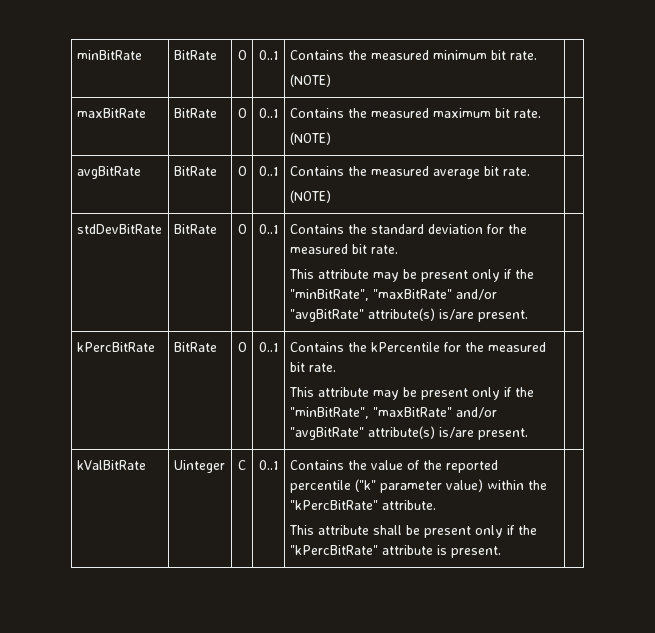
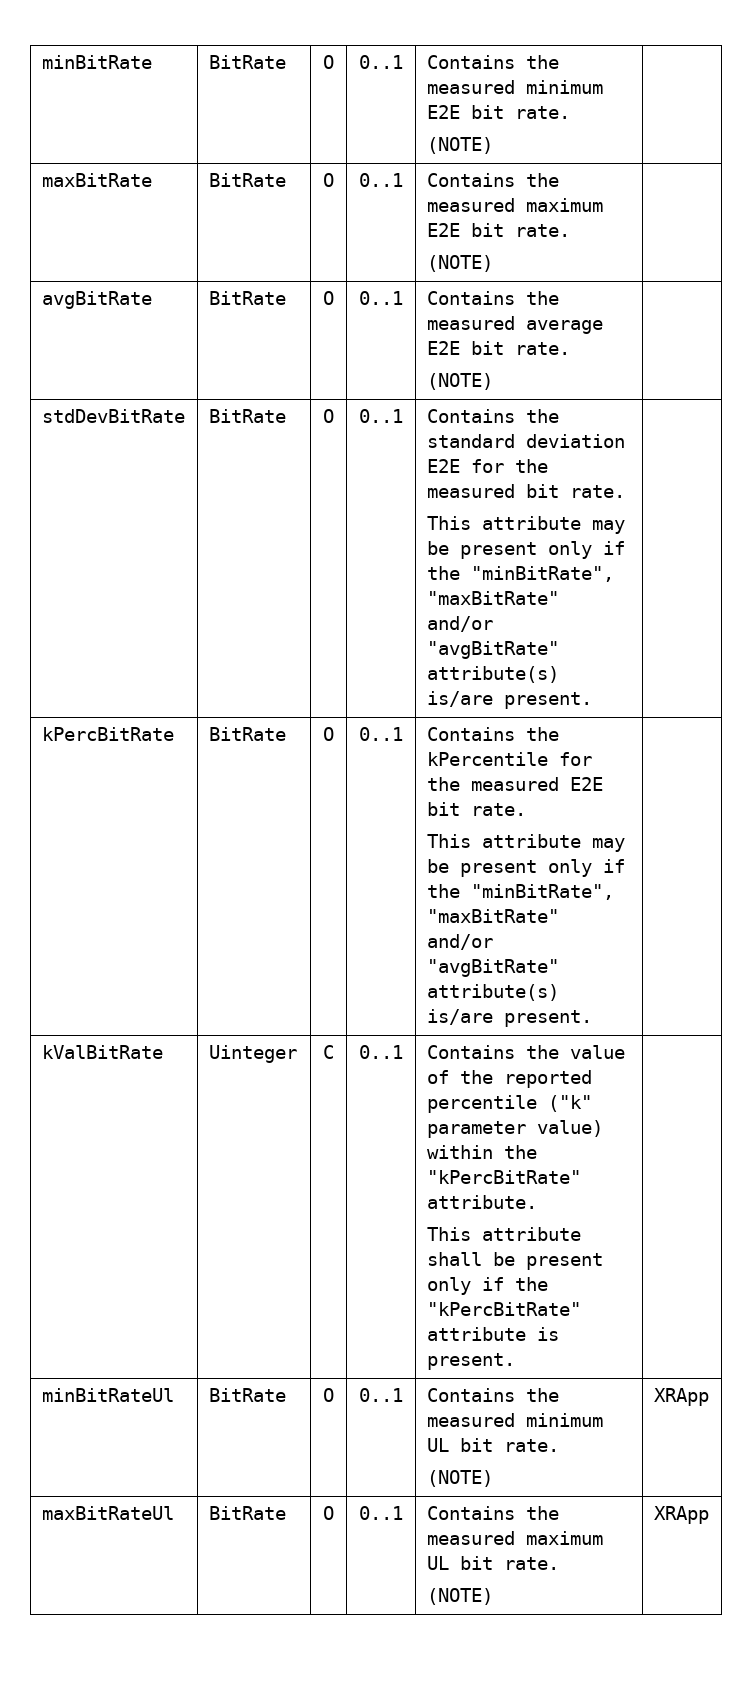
(487, 55) none -> [426,105,460,119] E2E
(491, 113) none -> [426,223,460,237] E2E
(480, 174) none -> [426,341,460,355] E2E
(483, 229) none -> [426,459,460,473] E2E
(546, 347) none -> [569,777,603,791] E2E
(501, 552) none -> [41,1388,174,1402] [208,1388,286,1402] [323,1388,334,1402] [359,1388,403,1402] [426,1388,559,1402] [426,1413,603,1427] [426,1438,559,1452] [426,1470,493,1487] [653,1388,709,1406] [41,1506,174,1520] [208,1506,286,1520] [323,1506,334,1520] [359,1506,403,1520] [426,1506,559,1520] [426,1531,603,1545] [426,1556,559,1570] [426,1588,493,1605] [653,1506,709,1524] // minBitRateUl | BitRate | O | 0..1 | Contains the measured minimum UL bit rate. // (NOTE) | XRApp // maxBitRateUl | BitRate | O | 0..1 | Contains the measured maximum UL bit rate. // (NOTE) | XRApp

